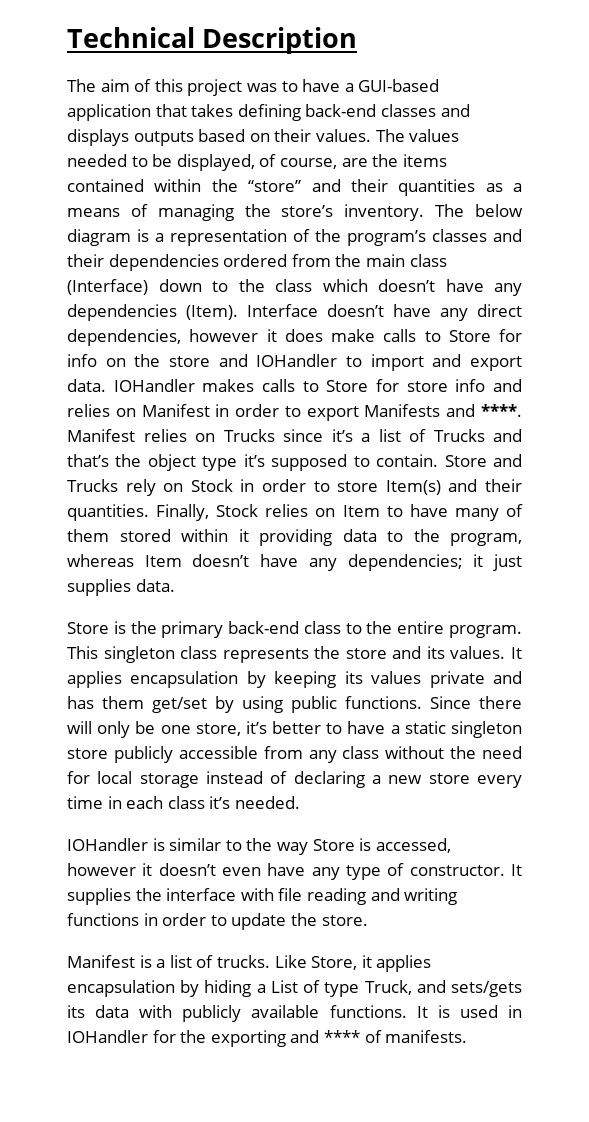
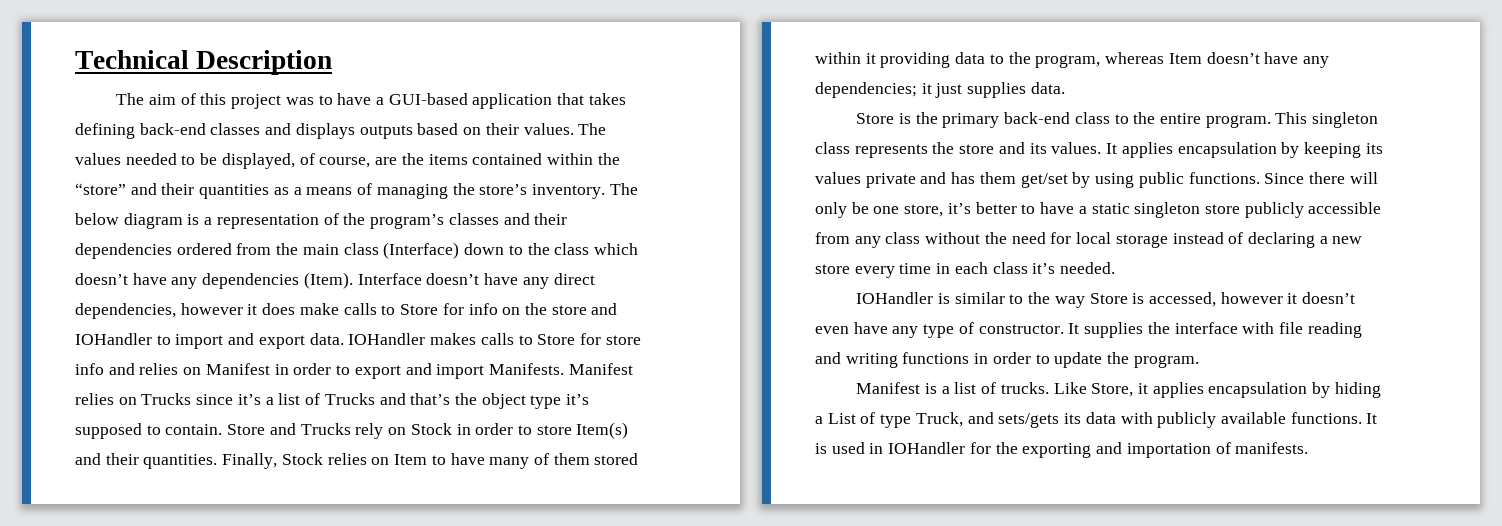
[364,404,522,417] Manifests and ****. -> [405,363,564,379] and import Manifests.
[321,915,368,926] store. -> [1133,355,1199,368] program.
[323,1030,360,1043] **** -> [1126,443,1211,458] importation

